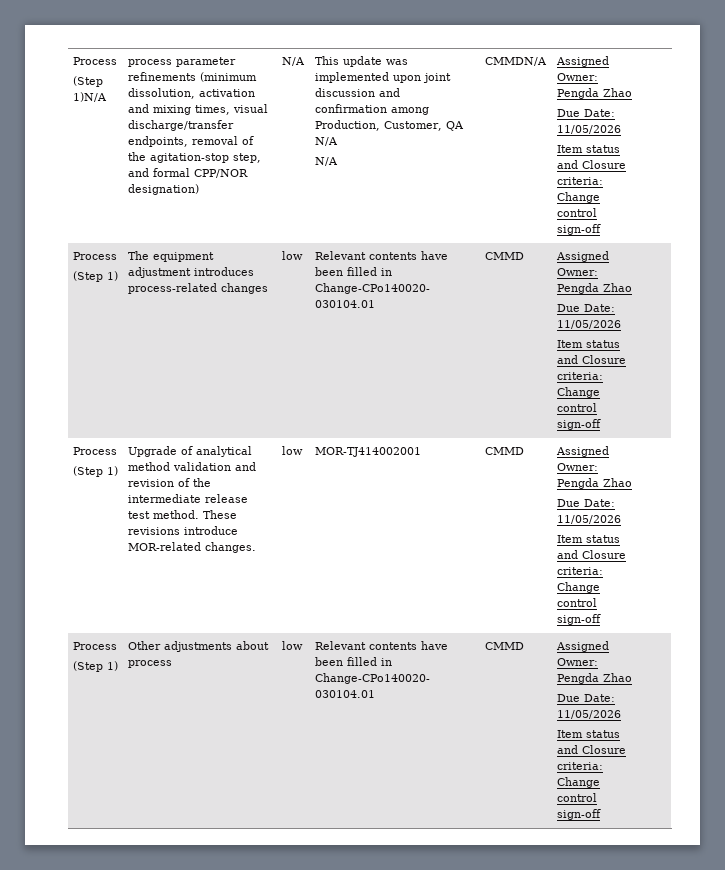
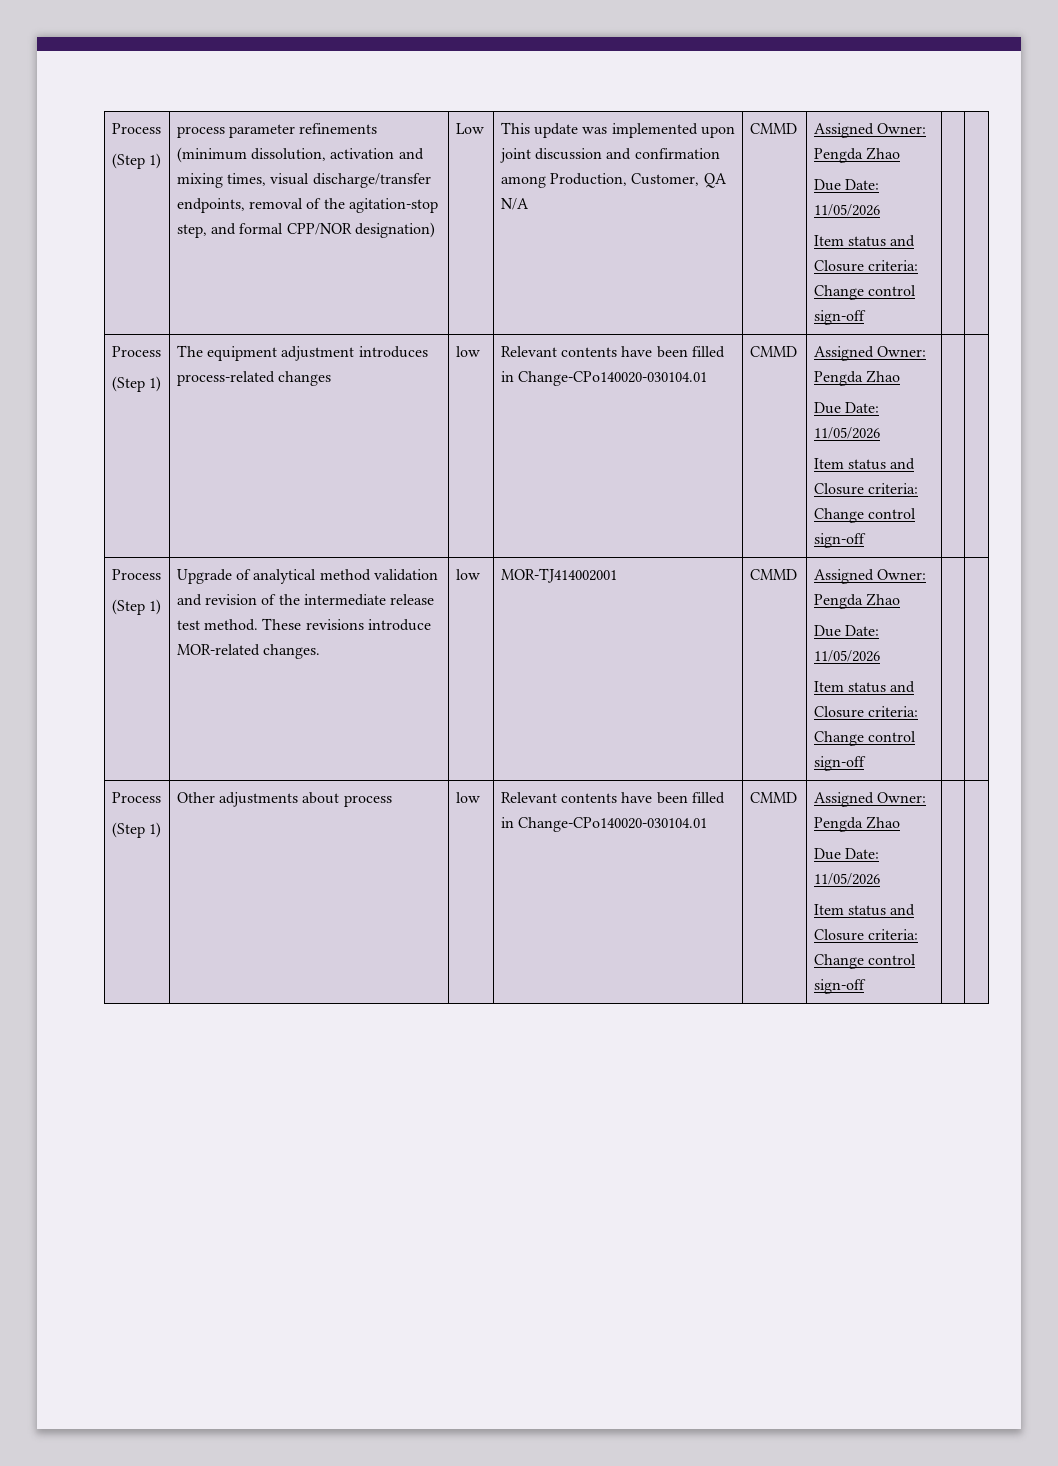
[73,57,118,65] [73,76,104,87] [73,92,108,102] Process // (Step 1)N/A -> [111,123,161,134] [111,153,162,169] Process // (Step 1)
[282,57,306,66] N/A -> [455,123,484,134] Low
[315,157,339,166] [485,57,548,66] // N/A | CMMDN/A -> [749,123,797,134] | CMMD

